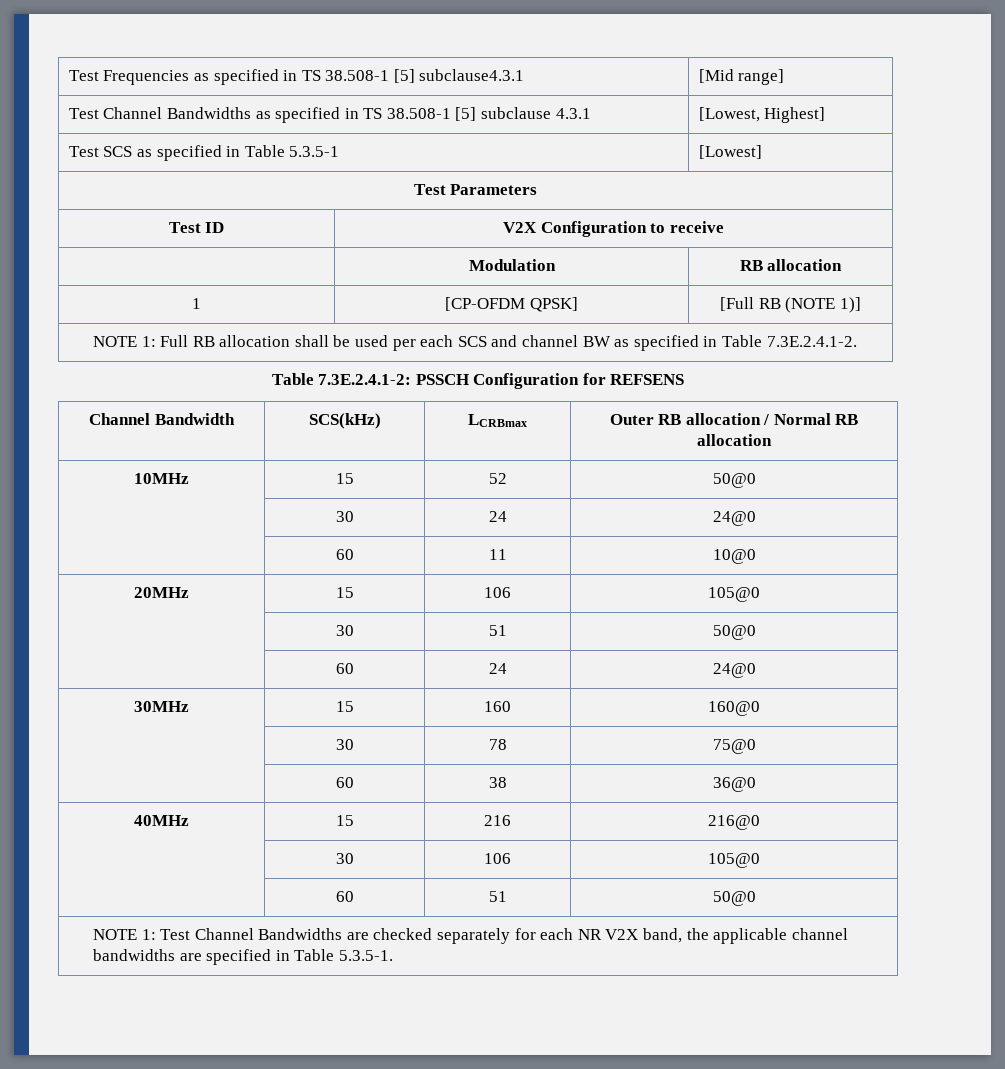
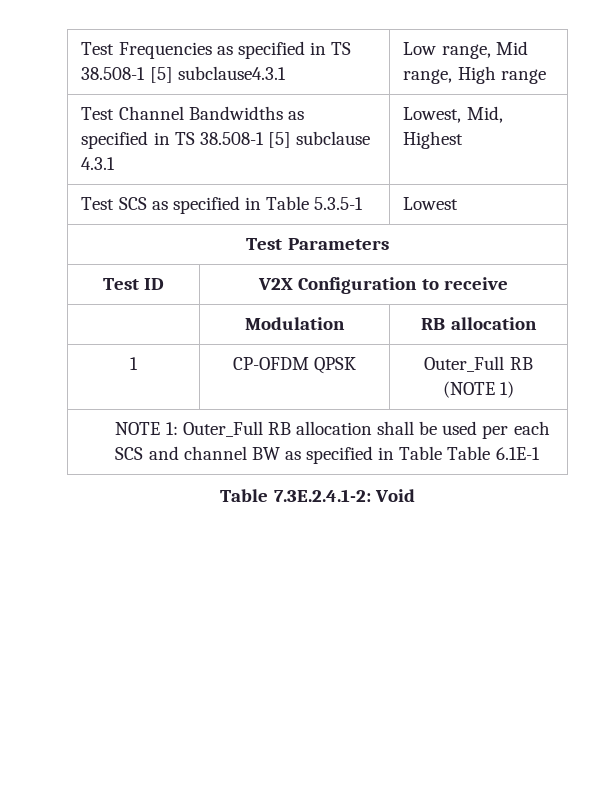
[698,69,785,85] [Mid range] -> [403,41,528,59] [403,66,546,84] Low range, Mid range, High range
[698,107,826,123] [Lowest, Highest] -> [403,106,503,123] [403,131,464,149] Lowest, Mid, Highest
[698,145,762,159] [Lowest] -> [403,197,459,210] Lowest
[445,297,578,312] [720,297,755,311] [CP-OFDM QPSK] | [Full -> [232,357,357,374] [424,356,505,372] CP-OFDM QPSK | Outer_Full
[839,297,861,313] [92,335,189,347] 1)] // NOTE 1: Full -> [500,381,515,398] [115,421,263,437] 1) // NOTE 1: Outer_Full
[766,336,857,347] 7.3E.2.4.1-2. -> [447,446,540,460] Table 6.1E-1
[415,373,685,389] [89,413,235,425] [308,413,381,429] [468,414,527,427] [609,413,859,425] [697,434,772,446] [134,473,189,484] [335,473,354,484] [488,473,507,484] [712,473,756,488] [335,511,354,522] [488,511,507,522] [712,511,756,526] [335,549,354,560] [488,549,507,560] [712,549,756,564] [134,587,189,598] [335,587,354,598] [484,587,511,598] [708,587,760,602] [335,625,354,636] [488,625,507,636] [712,625,756,640] [335,663,354,674] [488,663,507,674] [712,663,756,678] [134,701,189,712] [335,701,354,712] [484,701,511,712] [708,701,760,716] [335,739,354,750] [488,739,507,750] [712,739,756,754] [335,777,354,788] [488,777,507,788] [712,777,756,792] [134,815,189,826] [335,815,354,826] [484,815,511,826] [708,815,760,830] [335,853,354,864] [484,853,511,864] [708,853,760,868] [335,891,354,902] [488,891,507,902] [712,891,756,906] [92,928,848,944] [92,949,393,965] PSSCH Configuration for REFSENS // Channel Bandwidth | SCS(kHz) | LCRBmax | Outer RB allocation / Normal RB allocation // 10MHz | 15 | 52 | 50@0 // | 30 | 24 | 24@0 // | 60 | 11 | 10@0 // 20MHz | 15 | 106 | 105@0 // | 30 | 51 | 50@0 // | 60 | 24 | 24@0 // 30MHz | 15 | 160 | 160@0 // | 30 | 78 | 75@0 // | 60 | 38 | 36@0 // 40MHz | 15 | 216 | 216@0 // | 30 | 106 | 105@0 // | 60 | 51 | 50@0 // NOTE 1: Test Channel Bandwidths are checked separately for each NR V2X band, the applicable channel bandwidths are specified in Table 5.3.5-1. -> [374,489,415,502] Void

